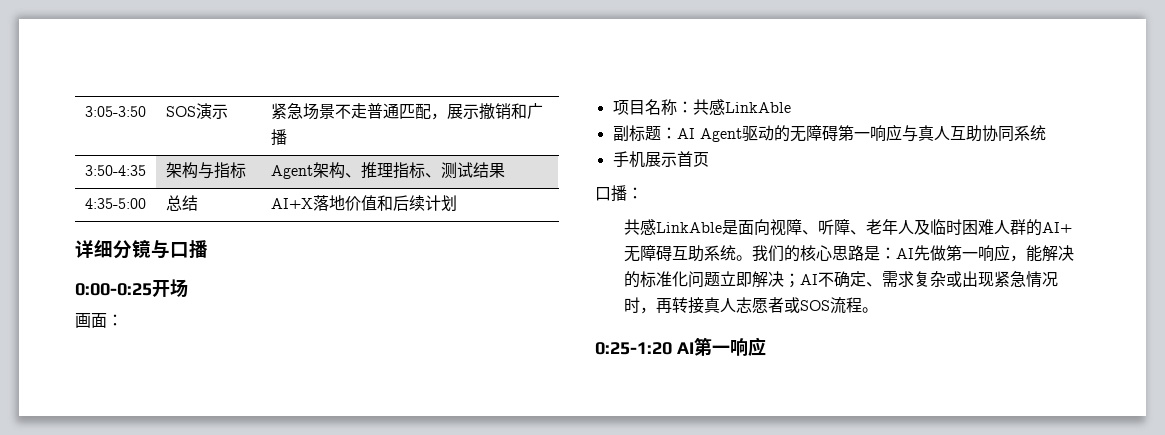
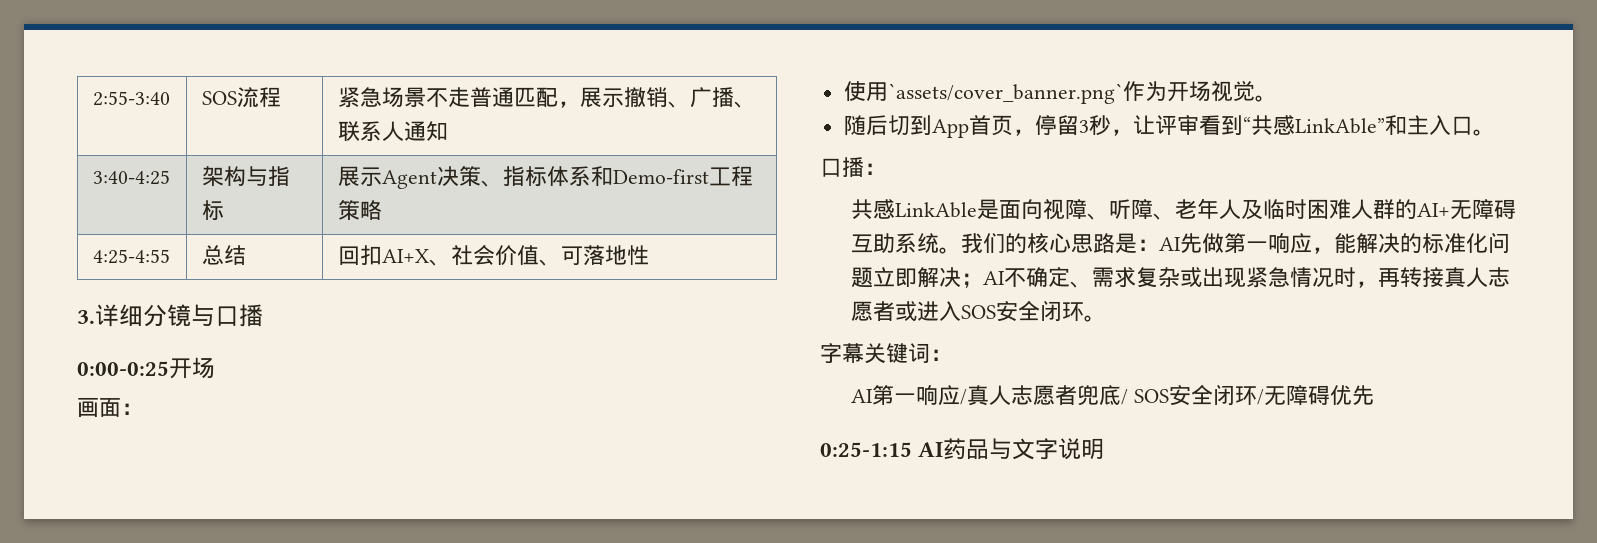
[84,106,146,117] [165,103,228,119] 3:05-3:50 | SOS演示 -> [92,91,170,106] [201,87,281,108] 2:55-3:40 | SOS流程
[510,103,527,119] 和 -> [667,101,690,108] 、
[84,165,146,176] // 3:50-4:35 -> [733,101,756,108] [337,121,448,141] [92,170,170,185] 、联系人通知 // 3:40-4:25
[270,162,505,179] [84,198,146,209] [165,195,198,211] [270,195,457,211] Agent架构、推理指标、测试结果 // 4:35-5:00 | 总结 | AI+X落地价值和后续计划 // -> [337,166,753,189] [337,200,382,220] [92,249,170,264] [201,245,246,265] [337,245,649,266] [77,310,95,324] 展示Agent决策、指标体系和Demo-first工程策略 // 4:25-4:55 | 总结 | 回扣AI+X、社会价值、可落地性 // 3.
[612,99,791,115] [612,124,1046,142] [612,151,709,168] 项目名称：共感LinkAble // 副标题：AI Agent驱动的无障碍第一响应与真人互助协同系统 // 手机展示首页 -> [843,81,1277,104] [843,115,1495,138] 使用`assets/cover_banner.png`作为开场视觉。 // 随后切到App首页，停留3秒，让评审看到“共感LinkAble”和主入口。
[799,297,878,314] [595,337,766,357] SOS流程。 // 0:25-1:20 AI第一响应 -> [916,300,1106,322] [820,343,952,364] [850,384,1374,406] [820,438,1105,460] 进入SOS安全闭环。 // 字幕关键词： // AI第一响应/真人志愿者兜底/ SOS安全闭环/无障碍优先 // 0:25-1:15 AI药品与文字说明

